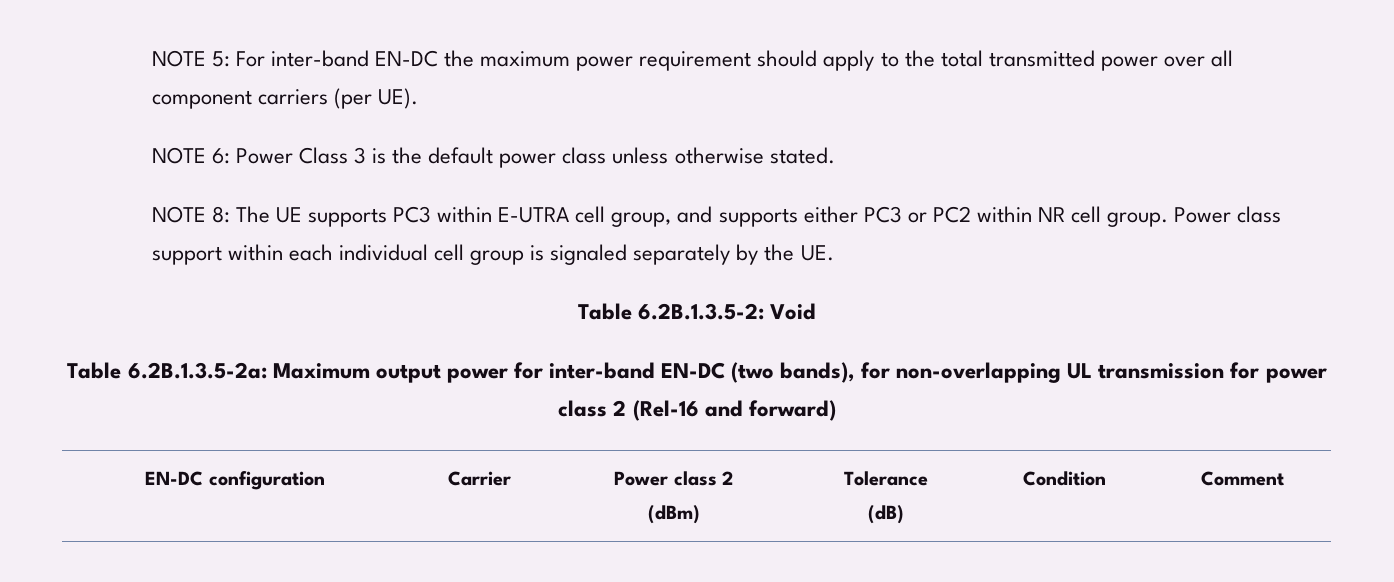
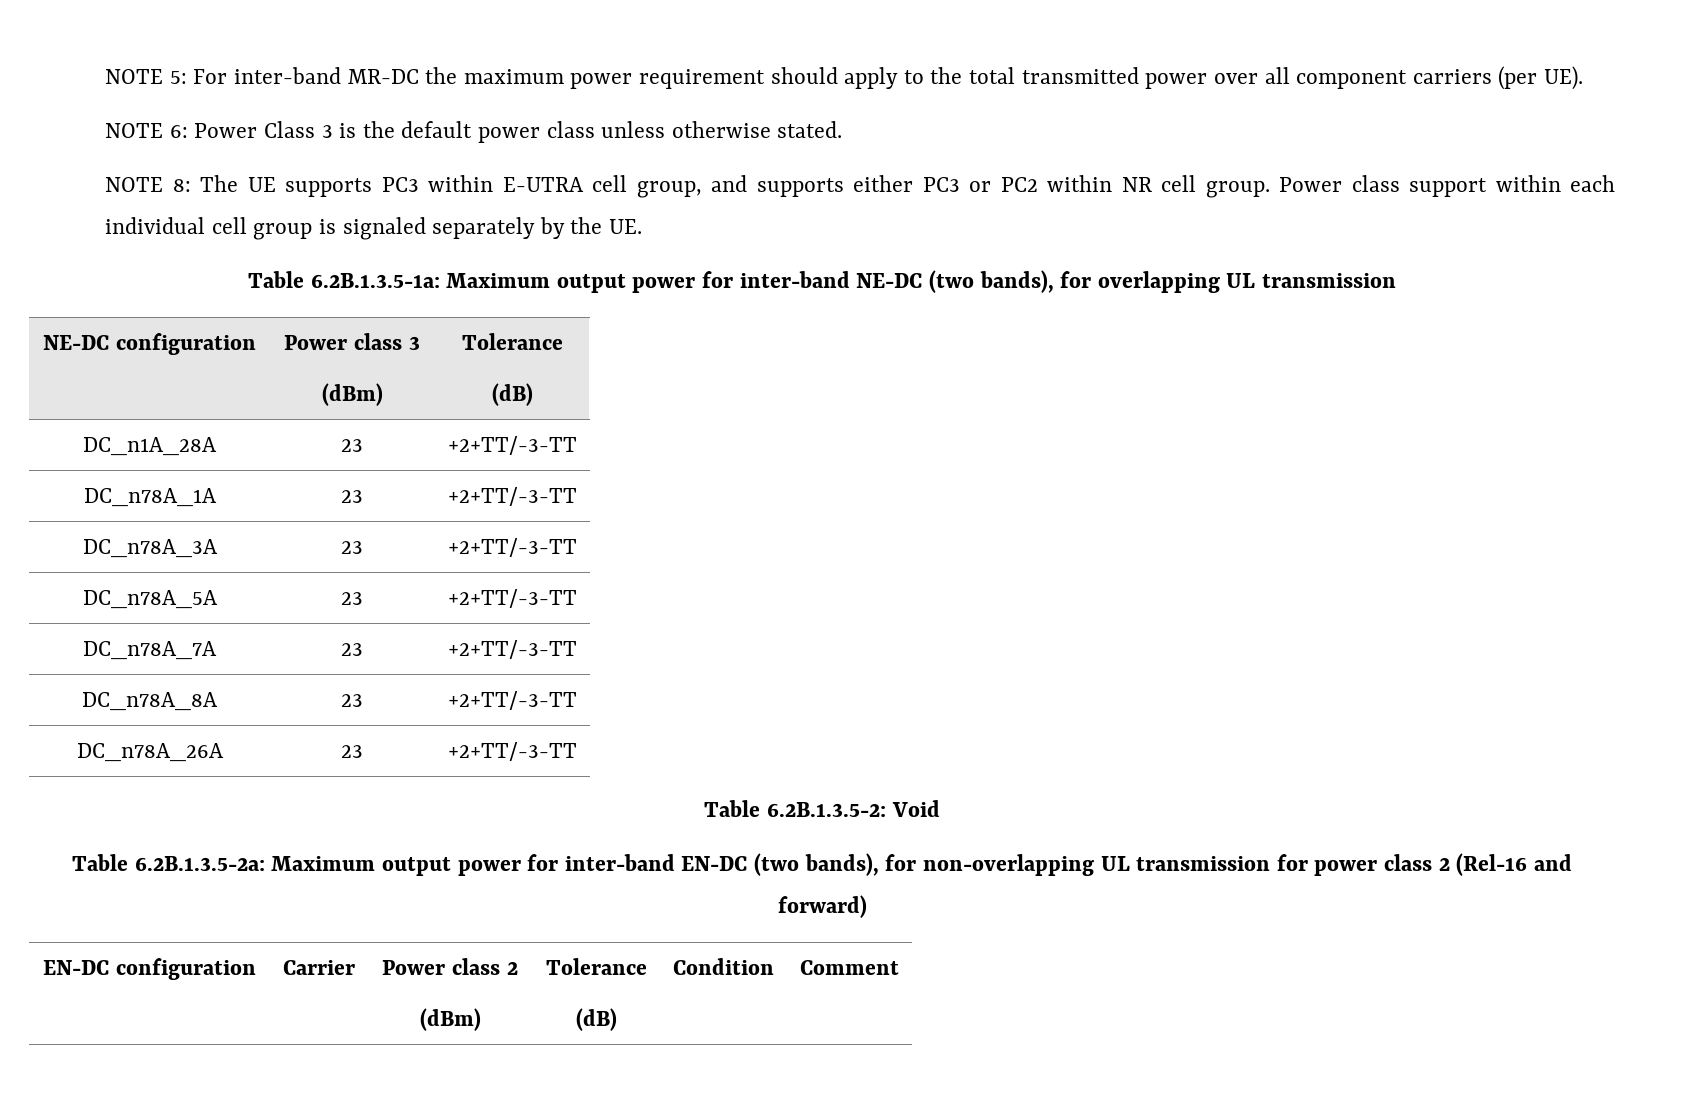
[375,50,439,67] EN-DC -> [347,69,419,84] MR-DC
(834, 253) none -> [248,270,1396,293] [43,333,256,355] [284,333,420,350] [321,383,383,406] [461,333,563,350] [491,383,533,406] [83,437,217,456] [341,439,363,452] [447,436,577,455] [83,488,217,507] [341,490,363,503] [447,487,577,506] [82,539,218,558] [341,541,363,554] [447,538,577,557] [82,590,218,609] [341,592,363,605] [447,589,577,608] [83,641,217,660] [341,643,363,656] [447,640,577,659] [82,692,218,711] [341,694,363,707] [447,691,577,710] [76,743,224,762] [341,745,363,758] [447,742,577,761] // Table 6.2B.1.3.5-1a: Maximum output power for inter-band NE-DC (two bands), for overlapping UL transmission // NE-DC configuration | Power class 3 // (dBm) | Tolerance // (dB) // DC_n1A_28A | 23 | +2+TT/-3-TT // DC_n78A_1A | 23 | +2+TT/-3-TT // DC_n78A_3A | 23 | +2+TT/-3-TT // DC_n78A_5A | 23 | +2+TT/-3-TT // DC_n78A_7A | 23 | +2+TT/-3-TT // DC_n78A_8A | 23 | +2+TT/-3-TT // DC_n78A_26A | 23 | +2+TT/-3-TT

